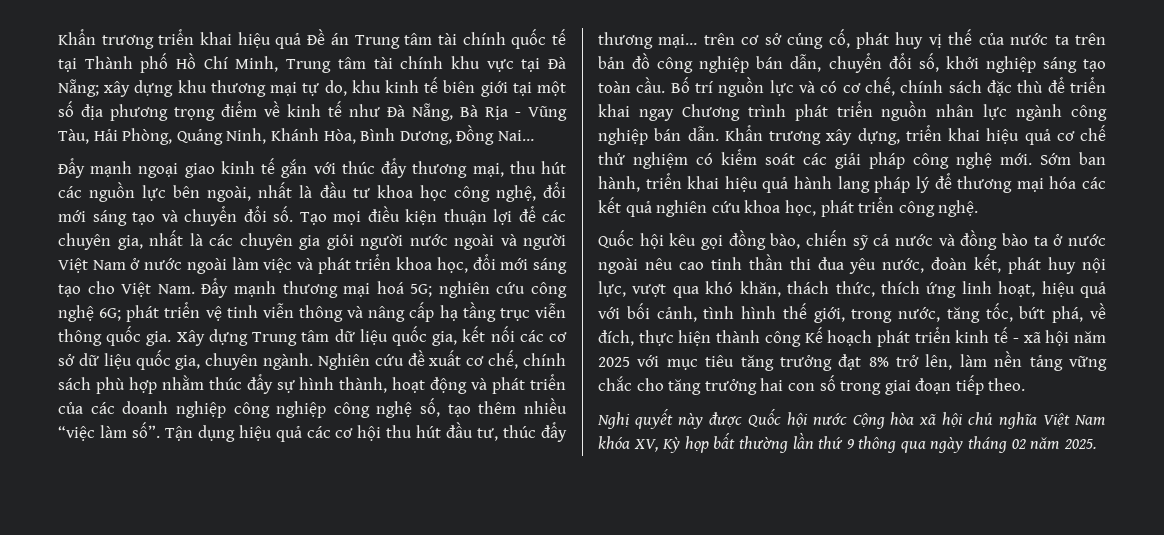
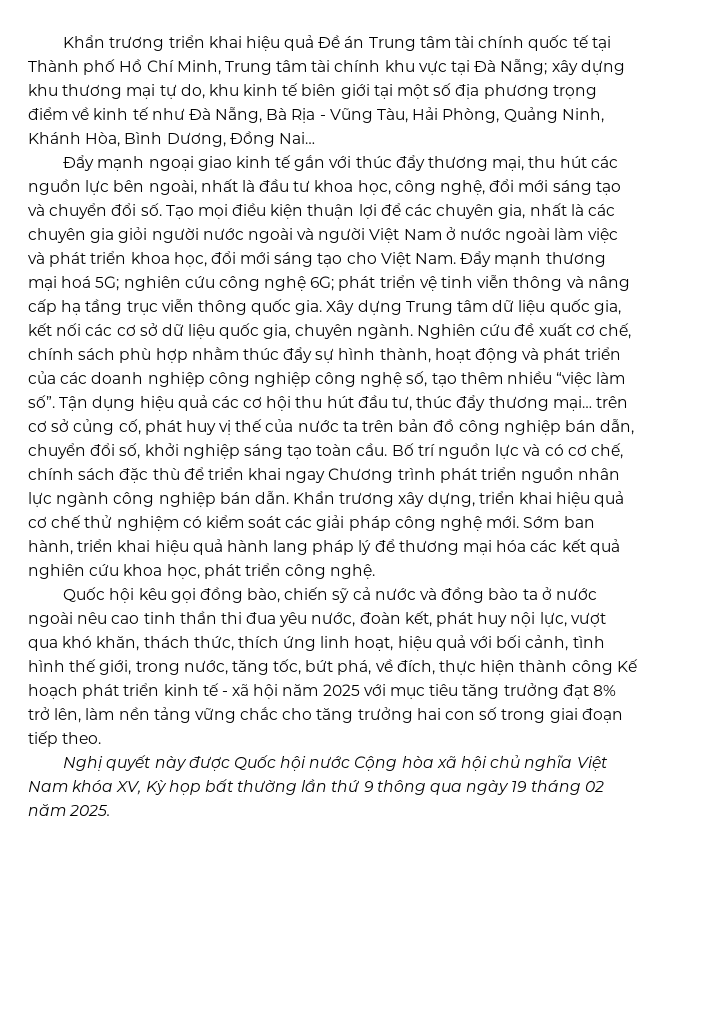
[419,185,447,201] học -> [357,180,391,195] học,
(964, 445) none -> [511,781,528,792] 19

